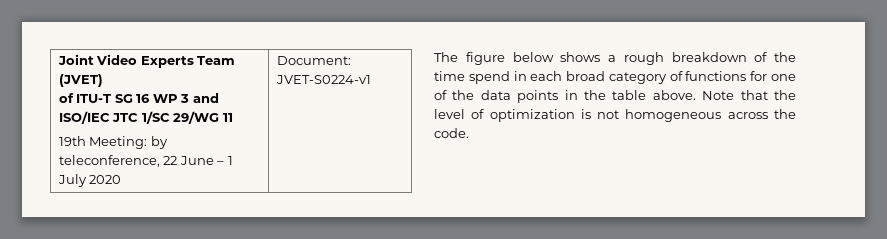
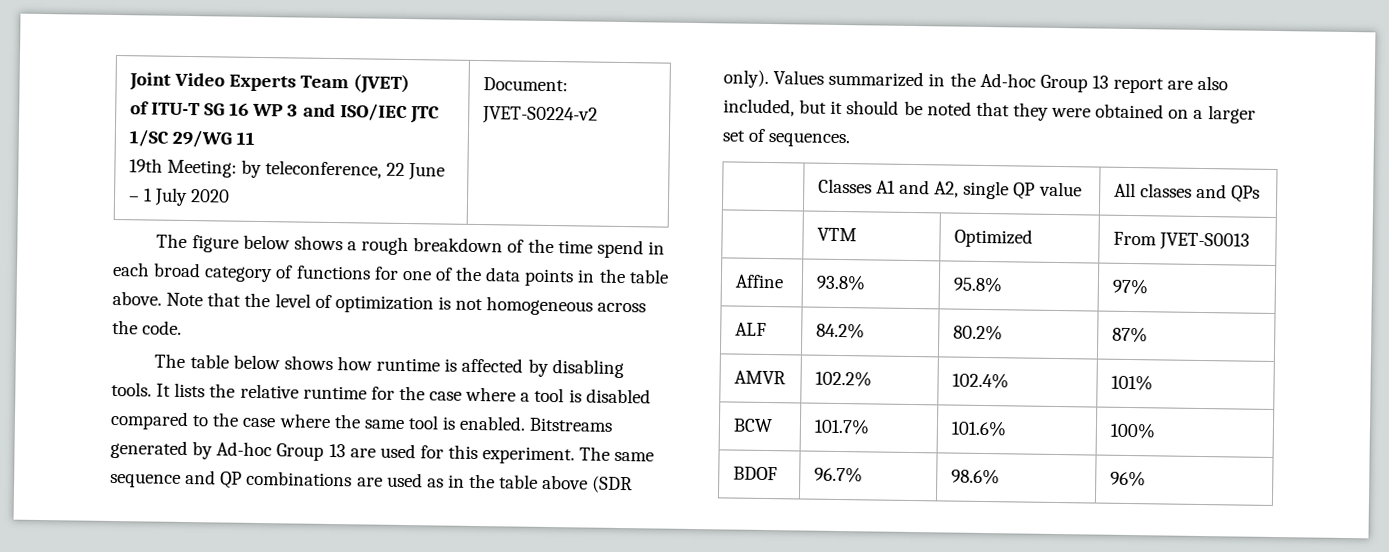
[275,75,371,84] JVET-S0224-v1 -> [481,106,598,125] JVET-S0224-v2
(469, 133) none -> [154,353,624,379] [111,381,651,404] [110,410,614,432] [110,439,655,465] [110,469,634,494] [723,69,1229,94] [723,98,1256,124] [722,128,851,148] [817,178,1082,200] [1113,182,1261,203] [816,227,857,242] [953,228,1033,248] [1112,231,1250,251] [734,274,784,289] [815,274,866,291] [952,276,1003,293] [1111,278,1148,295] [734,322,767,336] [815,322,865,339] [952,324,1003,341] [1111,326,1148,343] [733,370,786,385] [814,370,872,387] [951,372,1009,389] [1110,374,1153,391] [732,418,773,433] [813,418,870,435] [950,420,1007,437] [1109,422,1156,439] [732,466,778,481] [813,466,863,483] [950,468,1000,485] [1109,470,1146,487] // The table below shows how runtime is affected by disabling tools. It lists the relative runtime for the case where a tool is disabled compared to the case where the same tool is enabled. Bitstreams generated by Ad-hoc Group 13 are used for this experiment. The same sequence and QP combinations are used as in the table above (SDR only). Values summarized in the Ad-hoc Group 13 report are also included, but it should be noted that they were obtained on a larger set of sequences. // | Classes A1 and A2, single QP value | All classes and QPs // | VTM | Optimized | From JVET-S0013 // Affine | 93.8% | 95.8% | 97% // ALF | 84.2% | 80.2% | 87% // AMVR | 102.2% | 102.4% | 101% // BCW | 101.7% | 101.6% | 100% // BDOF | 96.7% | 98.6% | 96%

